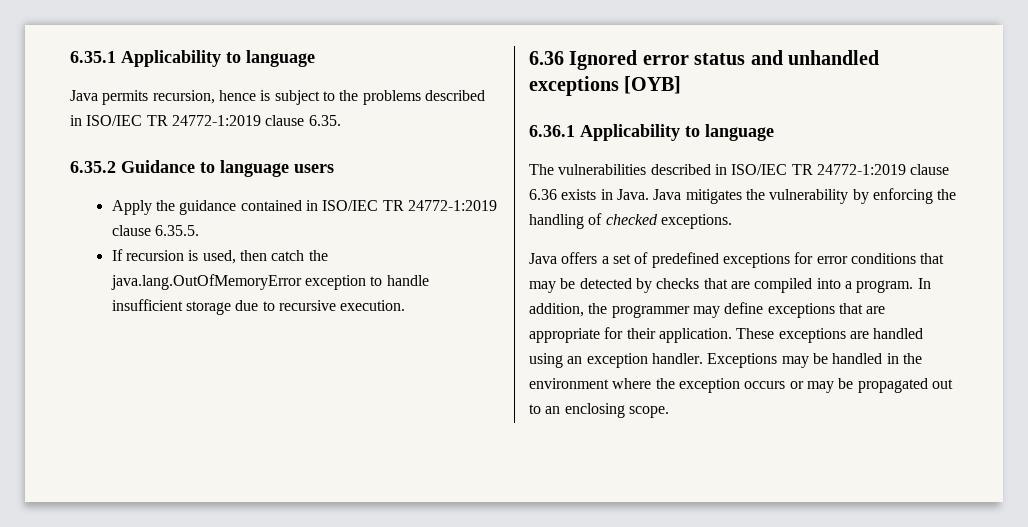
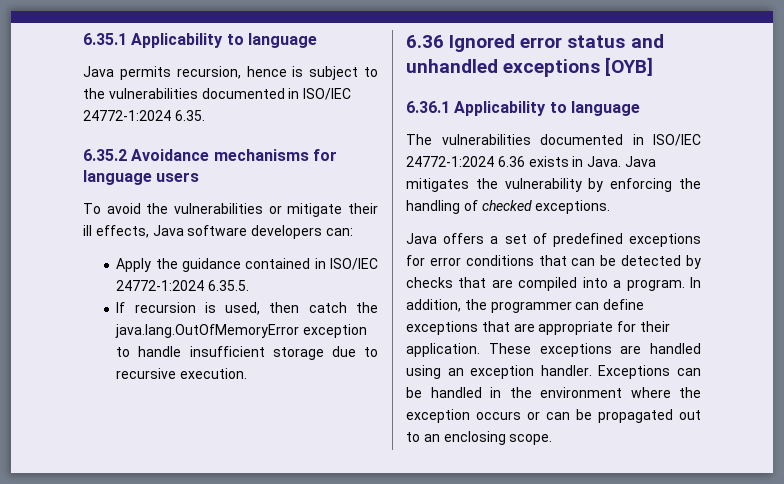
[362,90,485,105] [70,115,305,126] problems described in ISO/IEC TR 24772-1:2019 clause -> [108,88,352,100] [83,110,171,121] vulnerabilities documented in ISO/IEC 24772-1:2024
[121,160,215,173] Guidance to -> [131,149,337,161] Avoidance mechanisms for
(334, 168) none -> [83,203,378,217] [83,225,353,239] // To avoid the vulnerabilities or mitigate their ill effects, Java software developers can:
[382,200,497,211] [111,225,151,236] TR 24772-1:2019 clause -> [116,280,205,291] 24772-1:2024
[650,164,950,175] described in ISO/IEC TR 24772-1:2019 clause -> [540,134,701,146] [406,156,494,167] documented in ISO/IEC 24772-1:2024
[529,281,556,293] may -> [571,258,596,266] can
[692,306,720,318] may -> [575,302,600,310] can
[781,356,809,368] may -> [677,368,701,376] can
[806,381,834,393] may -> [546,412,570,420] can

